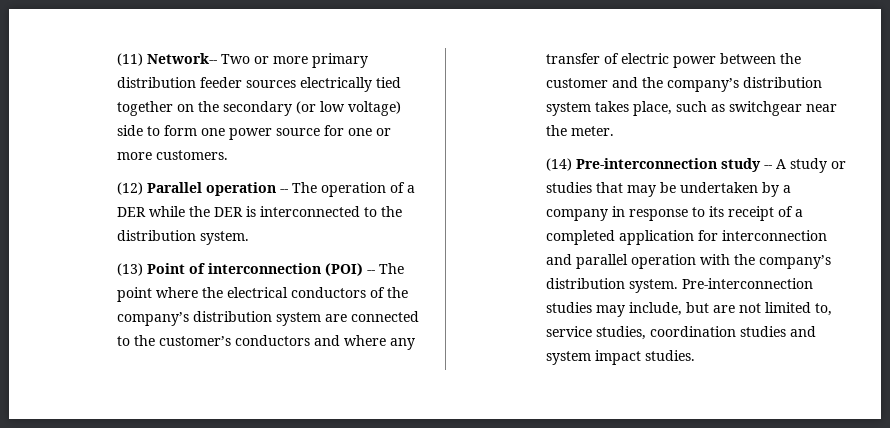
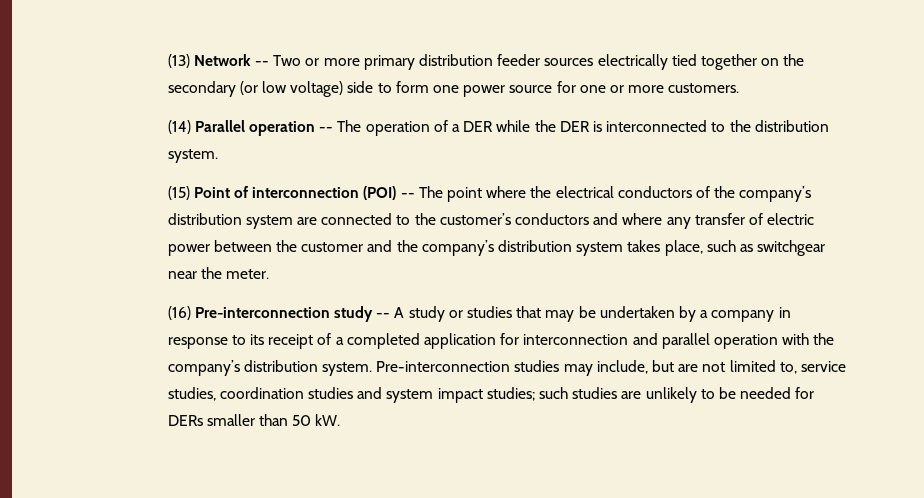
[117,53,218,66] (11) Network-- -> [167,54,270,68] (13) Network --
[117,182,144,195] (12) -> [167,120,191,134] (14)
[117,263,144,276] (13) -> [167,186,190,200] (15)
[546,158,573,171] (14) -> [167,306,191,320] (16)
[645,350,696,361] studies. -> [486,387,815,403] [167,414,341,426] studies; such studies are unlikely to be needed for DERs smaller than 50 kW.

